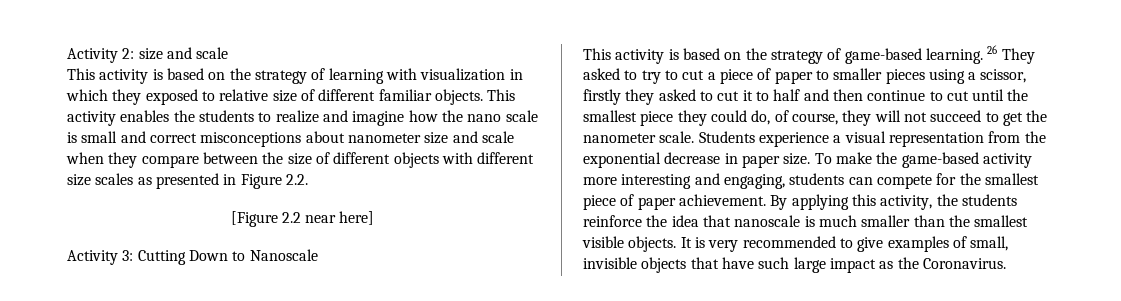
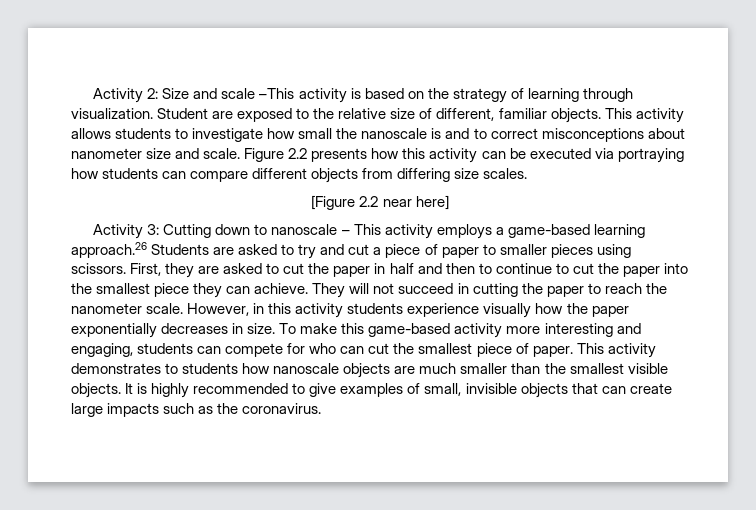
[138,47,229,60] [67,68,95,80] size and scale // This -> [162,88,295,99] Size and scale –This
[385,68,523,81] [66,89,142,105] with visualization in which they -> [582,88,633,102] [71,108,234,119] through visualization. Student are
(215, 96) none -> [313,108,335,119] the
[318,89,376,101] different -> [436,108,495,121] different,
[120,110,538,126] [67,131,146,143] enables the students to realize and imagine how the nano scale is small and -> [71,128,487,142] allows students to investigate how small the nanoscale is and to
[481,131,514,143] [66,152,535,168] [67,173,308,189] scale when they compare between the size of different objects with different size scales as presented in Figure 2.2. -> [203,148,684,163] [71,168,528,183] scale. Figure 2.2 presents how this activity can be executed via portraying how students can compare different objects from differing size scales.
[188,249,318,261] [583,45,1035,64] Down to Nanoscale // This activity is based on the strategy of game-based learning. 26 They -> [215,224,645,239] [71,242,235,258] down to nanoscale – This activity employs a game-based learning approach.26 Students are
[664,70,678,80] to -> [320,244,345,255] and
[968,69,1027,83] [583,89,769,105] a scissor, firstly they asked to cut it to -> [71,263,386,278] scissors. First, they are asked to cut the paper in
(863, 95) none -> [478,263,492,274] to
[972,89,1005,101] until -> [597,263,688,277] the paper into
[710,110,1048,126] [583,131,1046,147] [583,152,780,168] could do, of course, they will not succeed to get the nanometer scale. Students experience a visual representation from the exponential decrease in paper -> [226,283,667,298] [71,303,629,318] [71,323,244,338] can achieve. They will not succeed in cutting the paper to reach the nanometer scale. However, in this activity students experience visually how the paper exponentially decreases in
[876,152,898,164] the -> [341,323,365,334] this
(957, 179) none -> [309,343,390,354] who can cut
[637,194,1017,210] [583,215,815,227] paper achievement. By applying this activity, the students reinforce the idea that nanoscale is -> [532,343,656,358] [71,363,416,378] paper. This activity demonstrates to students how nanoscale objects are
[708,240,739,252] very -> [151,383,190,398] highly
[721,257,876,273] have such large impact -> [601,383,672,394] [71,403,195,417] can create large impacts such
[922,258,1006,269] Coronavirus. -> [242,403,322,414] coronavirus.

